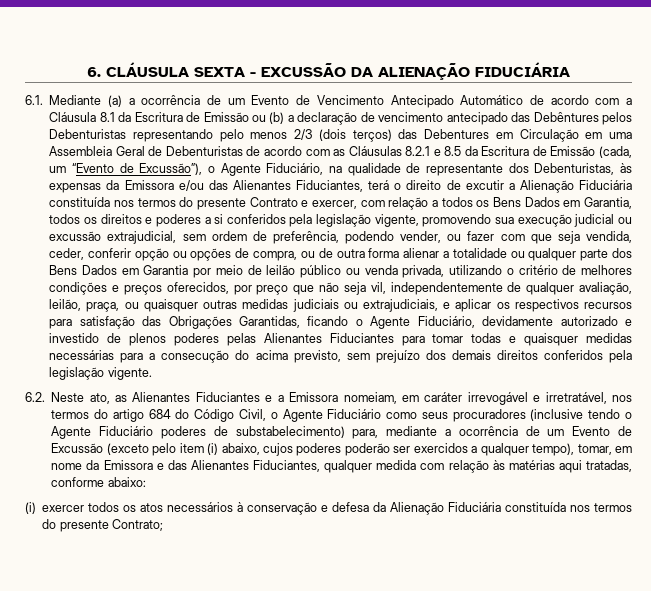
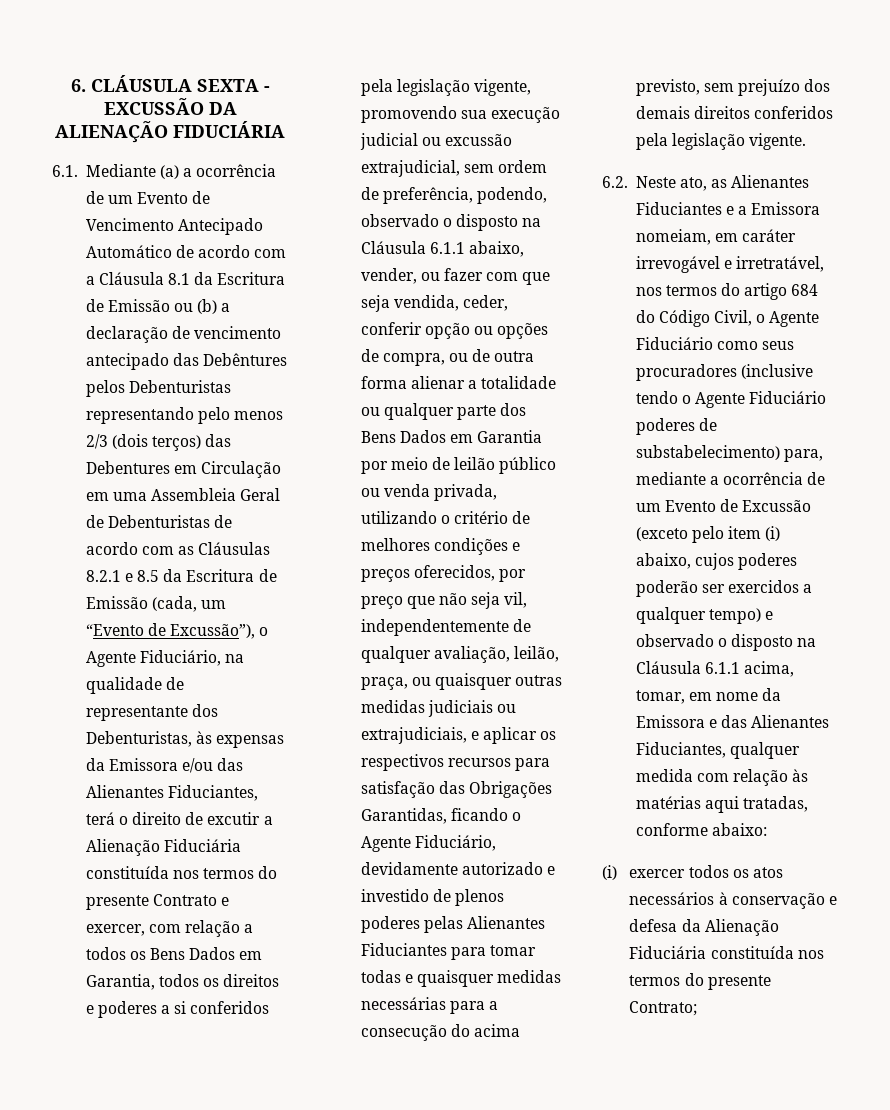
[345,231,395,244] podendo -> [477,187,548,204] [360,214,542,231] [360,241,525,257] podendo, observado o disposto na Cláusula 6.1.1 abaixo,
[532,443,575,456] tempo), -> [708,608,774,624] [635,634,817,651] [635,661,795,677] tempo) e observado o disposto na Cláusula 6.1.1 acima,

